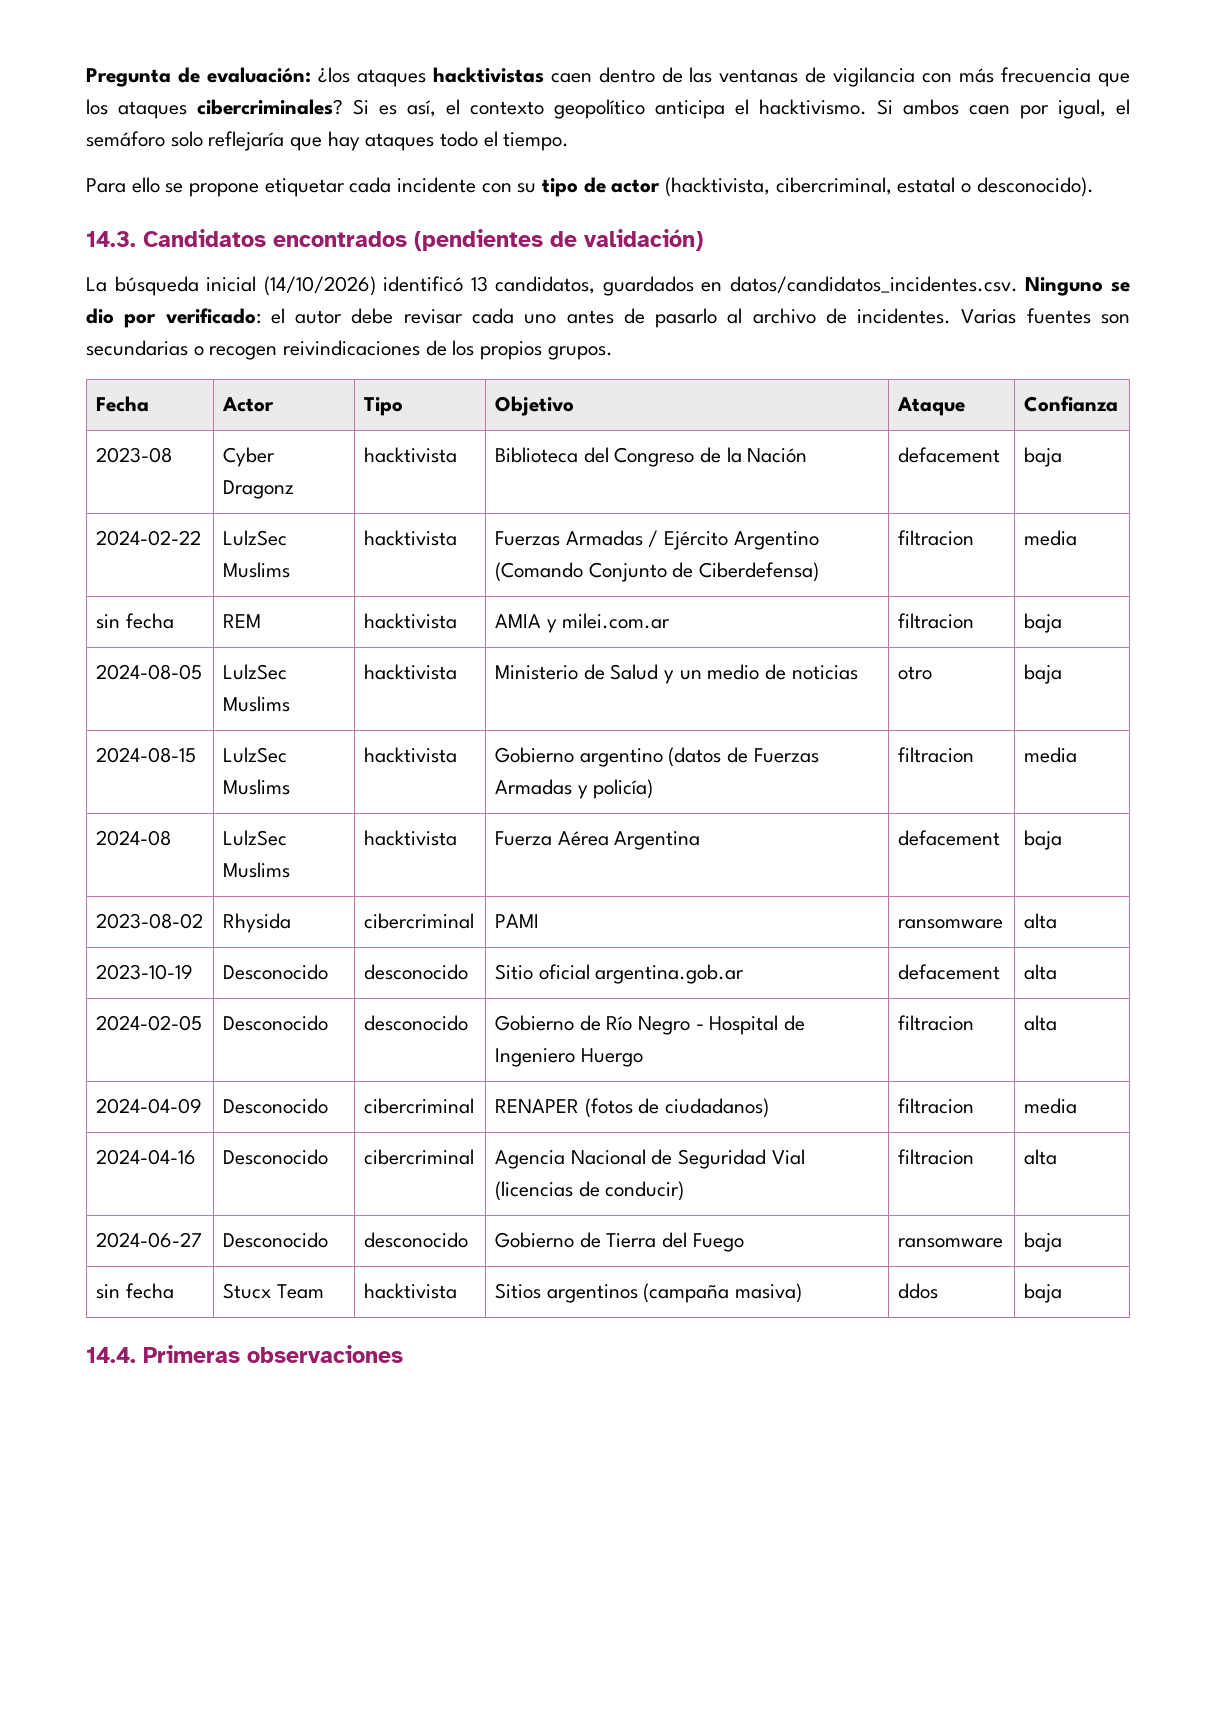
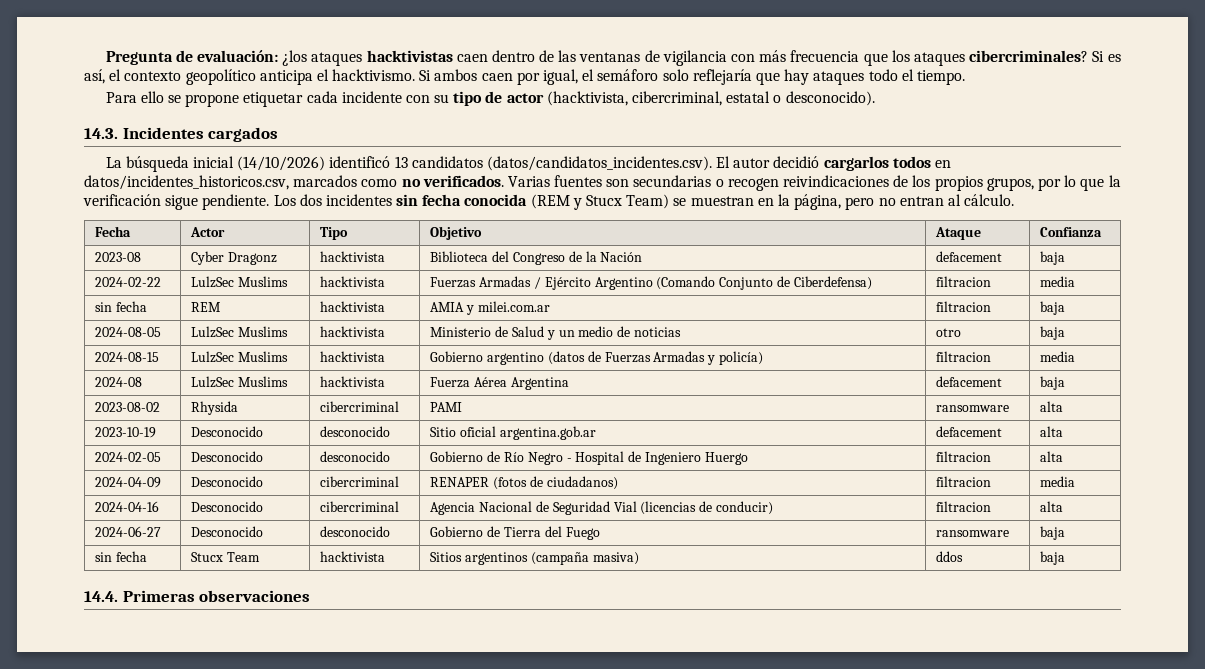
[143,229,703,251] Candidatos encontrados (pendientes de validación) -> [122,127,279,142] Incidentes cargados
[495,276,1130,296] [86,308,952,328] candidatos, guardados en datos/candidatos_incidentes.csv. Ninguno se dio por verificado: el autor debe revisar cada uno antes de pasarlo al archivo de incidentes. -> [411,156,952,171] [84,175,504,190] candidatos (datos/candidatos_incidentes.csv). El autor decidió cargarlos todos en datos/incidentes_historicos.csv, marcados como no verificados.
[547,346,613,360] grupos. -> [986,175,1121,191] [83,194,1015,210] grupos, por lo que la verificación sigue pendiente. Los dos incidentes sin fecha conocida (REM y Stucx Team) se muestran en la página, pero no entran al cálculo.

